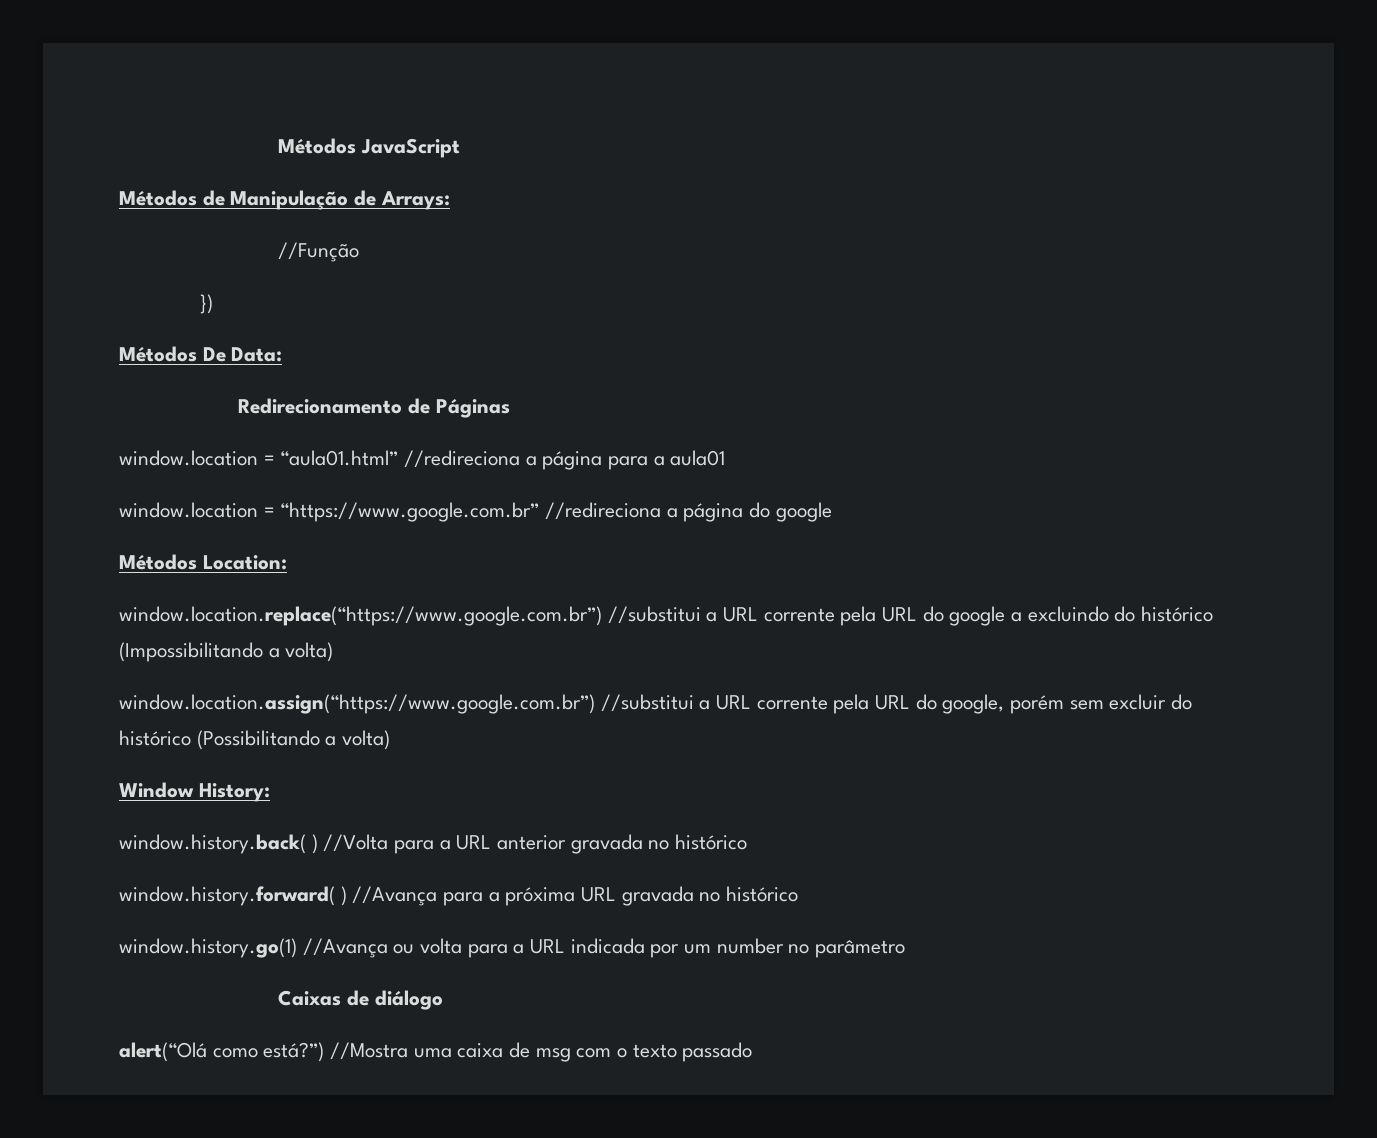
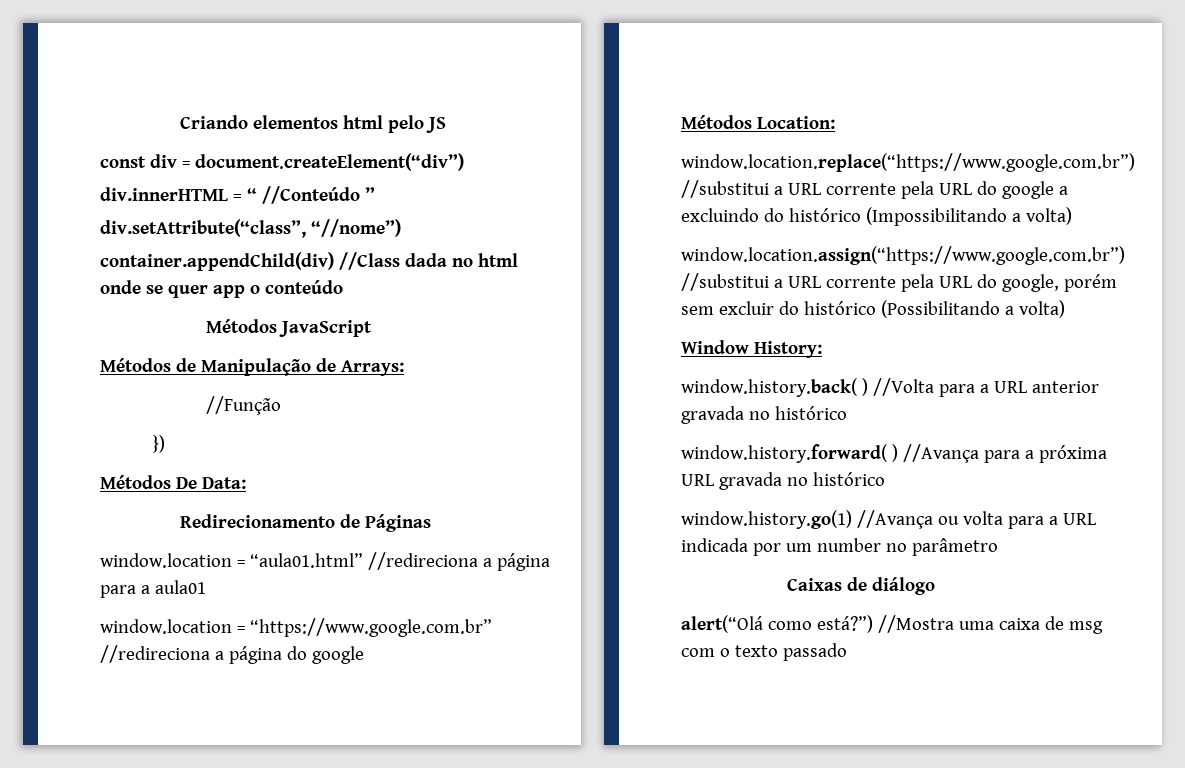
(278, 146) none -> [179,115,446,133] [100,153,464,171] [100,186,375,204] [100,219,401,238] [100,252,518,271] [100,280,343,298] Criando elementos html pelo JS // const div = document.createElement(“div”) // div.innerHTML = “ //Conteúdo ” // div.setAttribute(“class”, “//nome”) // container.appendChild(div) //Class dada no html onde se quer app o conteúdo //

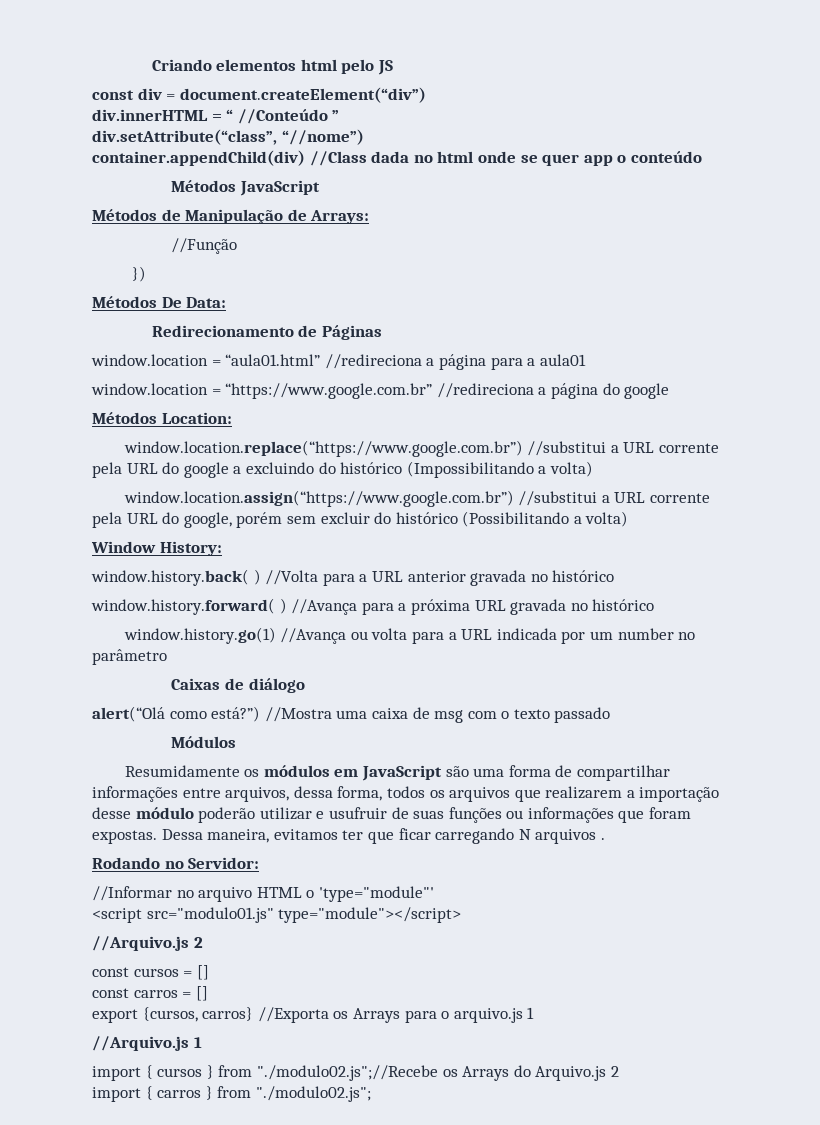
(847, 652) none -> [171,736,237,748] [124,765,670,781] [92,786,720,802] [92,807,692,823] [92,828,605,844] [92,857,260,869] [92,886,434,902] [92,907,462,923] [92,936,203,951] [92,965,209,980] [92,986,208,1001] [92,1007,535,1023] [92,1036,202,1051] [92,1065,619,1081] [92,1086,371,1102] // Módulos // Resumidamente os módulos em JavaScript são uma forma de compartilhar informações entre arquivos, dessa forma, todos os arquivos que realizarem a importação desse módulo poderão utilizar e usufruir de suas funções ou informações que foram expostas. Dessa maneira, evitamos ter que ficar carregando N arquivos . // Rodando no Servidor: // //Informar no arquivo HTML o 'type="module"' // <script src="modulo01.js" type="module"></script> // //Arquivo.js 2 // const cursos = [] // const carros = [] // export {cursos, carros} //Exporta os Arrays para o arquivo.js 1 // //Arquivo.js 1 // import { cursos } from "./modulo02.js";//Recebe os Arrays do Arquivo.js 2 // import { carros } from "./modulo02.js";

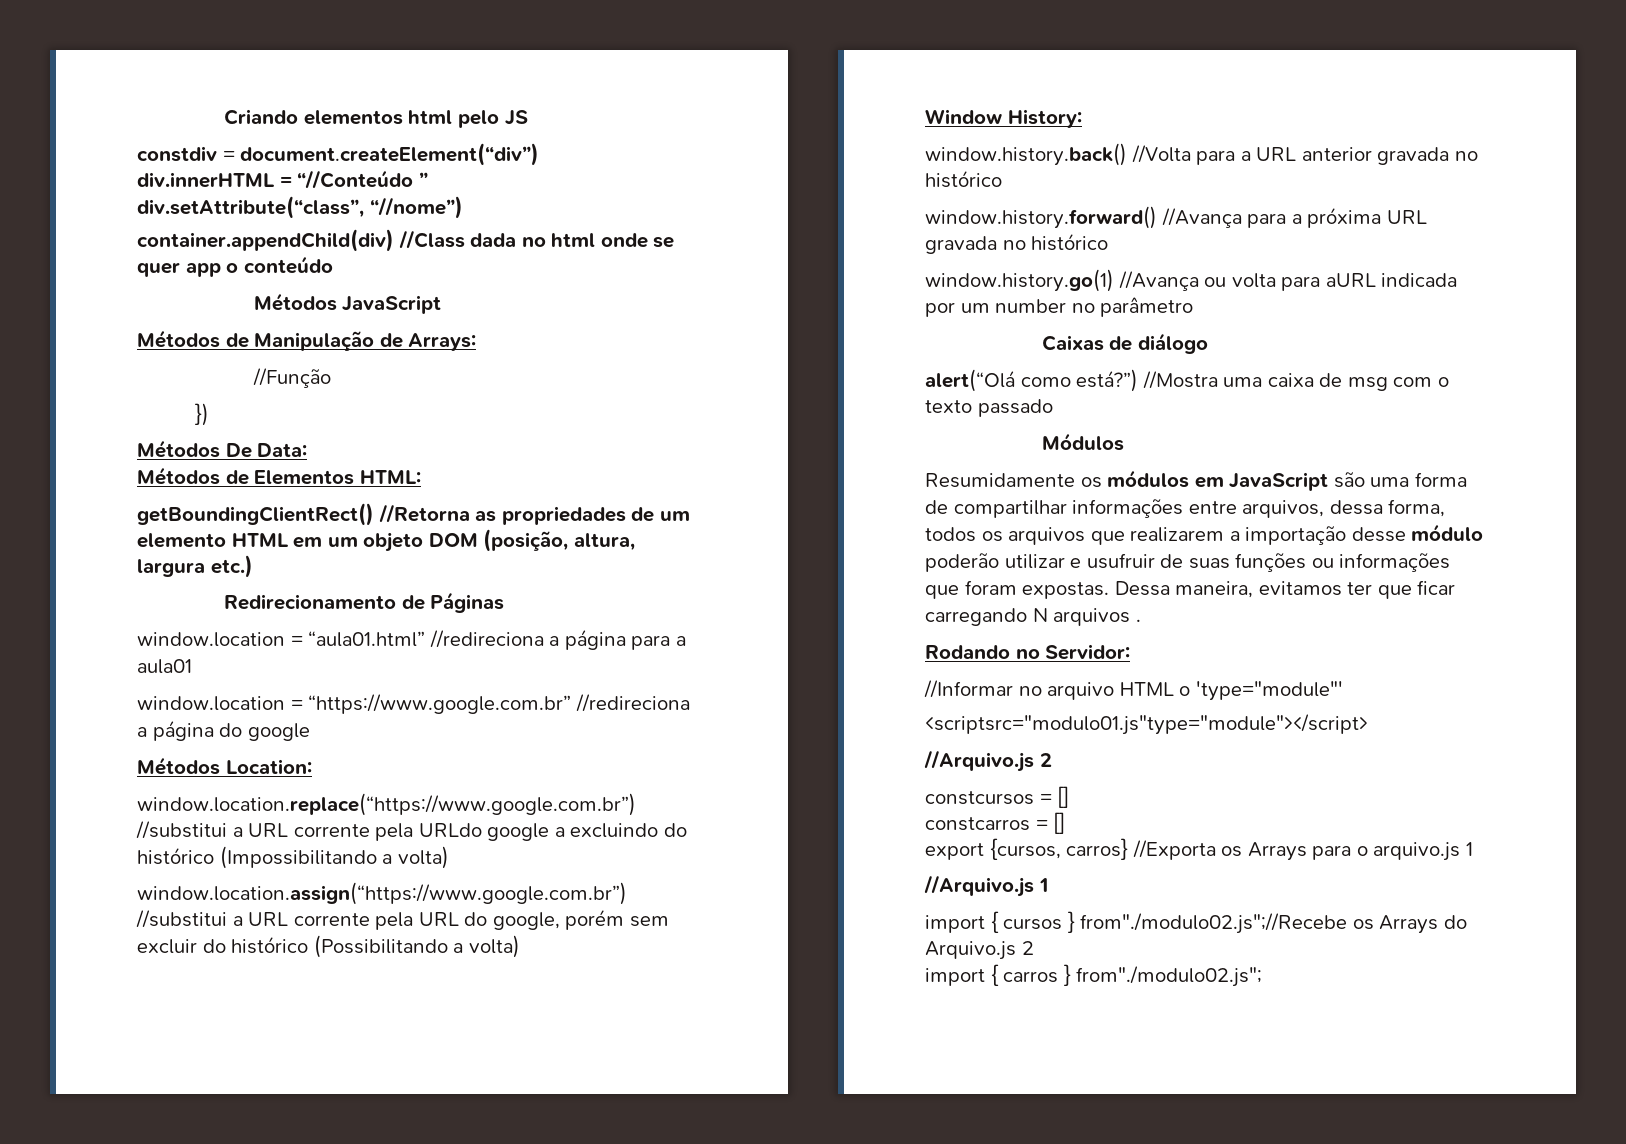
[92,88,162,100] const div -> [137,146,217,162] constdiv
[226,109,328,124] “ //Conteúdo -> [297,170,414,189] “//Conteúdo
(227, 302) none -> [137,467,421,485] [137,503,690,526] [137,529,635,552] [137,555,253,578] // Métodos de Elementos HTML: // getBoundingClientRect() //Retorna as propriedades de um elemento HTML em um objeto DOM (posição, altura, largura etc.)
[126,462,180,474] URL do -> [418,823,482,837] URLdo
[91,569,261,586] window.history.back( ) -> [925,143,1127,166] window.history.back()
[91,598,287,615] window.history.forward( ) -> [925,206,1157,229] window.history.forward()
[448,629,493,640] a URL -> [1325,273,1376,287] aURL
[92,907,462,923] <script src="modulo01.js" type="module"></script> -> [925,714,1368,735] <scriptsrc="modulo01.js"type="module"></script>
[92,965,209,980] [92,988,178,998] const cursos = [] // const carros -> [925,786,1070,808] [925,817,1030,831] constcursos = [] // constcarros
[218,1065,438,1081] from "./modulo02.js";//Recebe -> [1080,913,1348,934] from"./modulo02.js";//Recebe
[217,1086,371,1102] from "./modulo02.js"; -> [1076,966,1263,987] from"./modulo02.js";

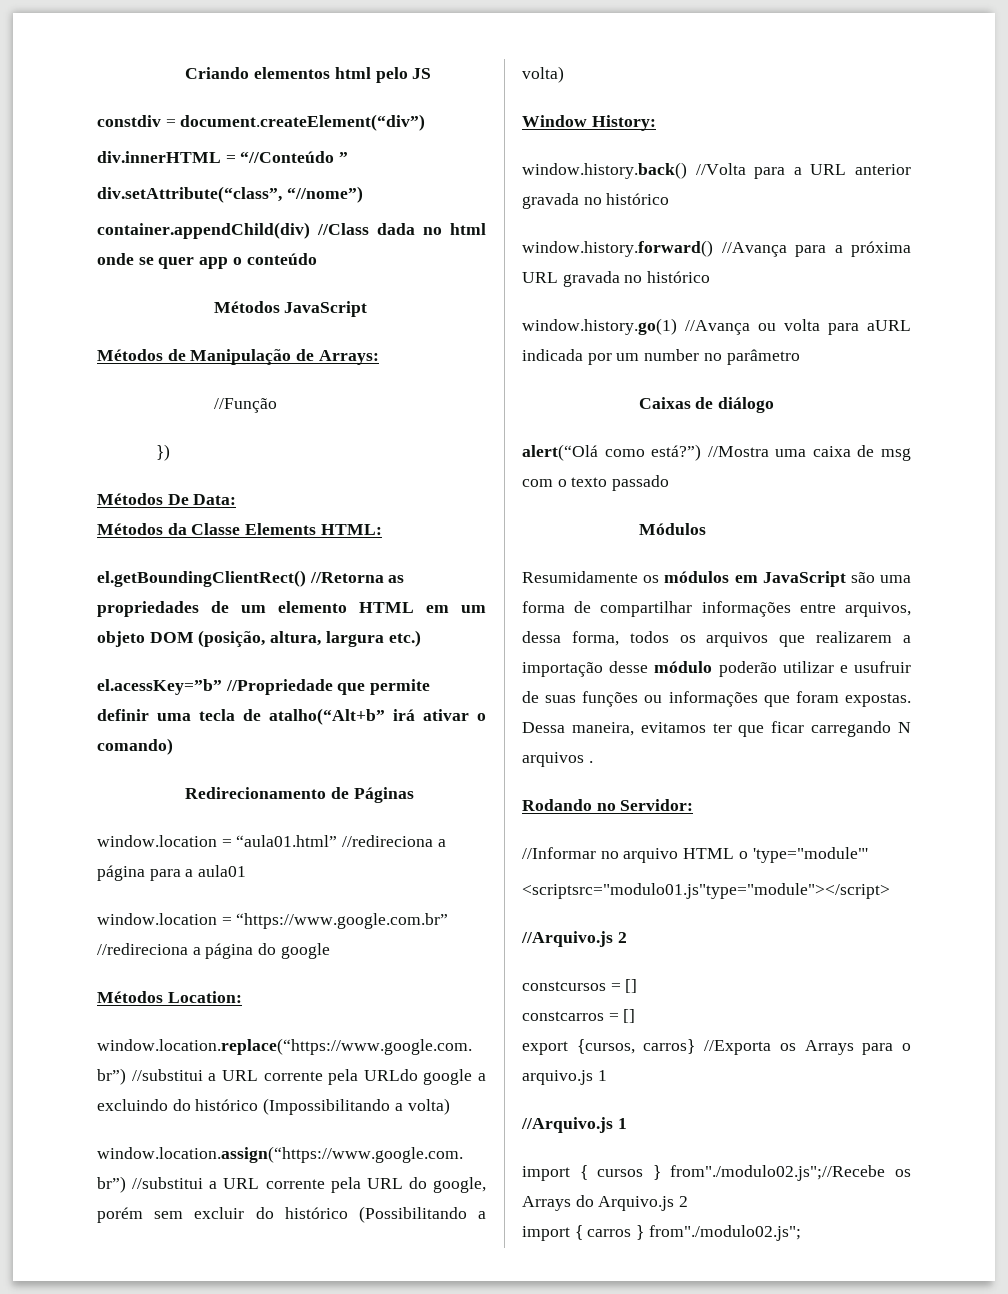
[225,470,355,485] de Elementos -> [167,523,317,535] da Classe Elements
[137,503,374,526] getBoundingClientRect() -> [97,570,306,587] el.getBoundingClientRect()
(253, 566) none -> [97,679,431,695] [97,708,486,725] [97,738,173,755] // el.acessKey=”b” //Propriedade que permite definir uma tecla de atalho(“Alt+b” irá ativar o comando)

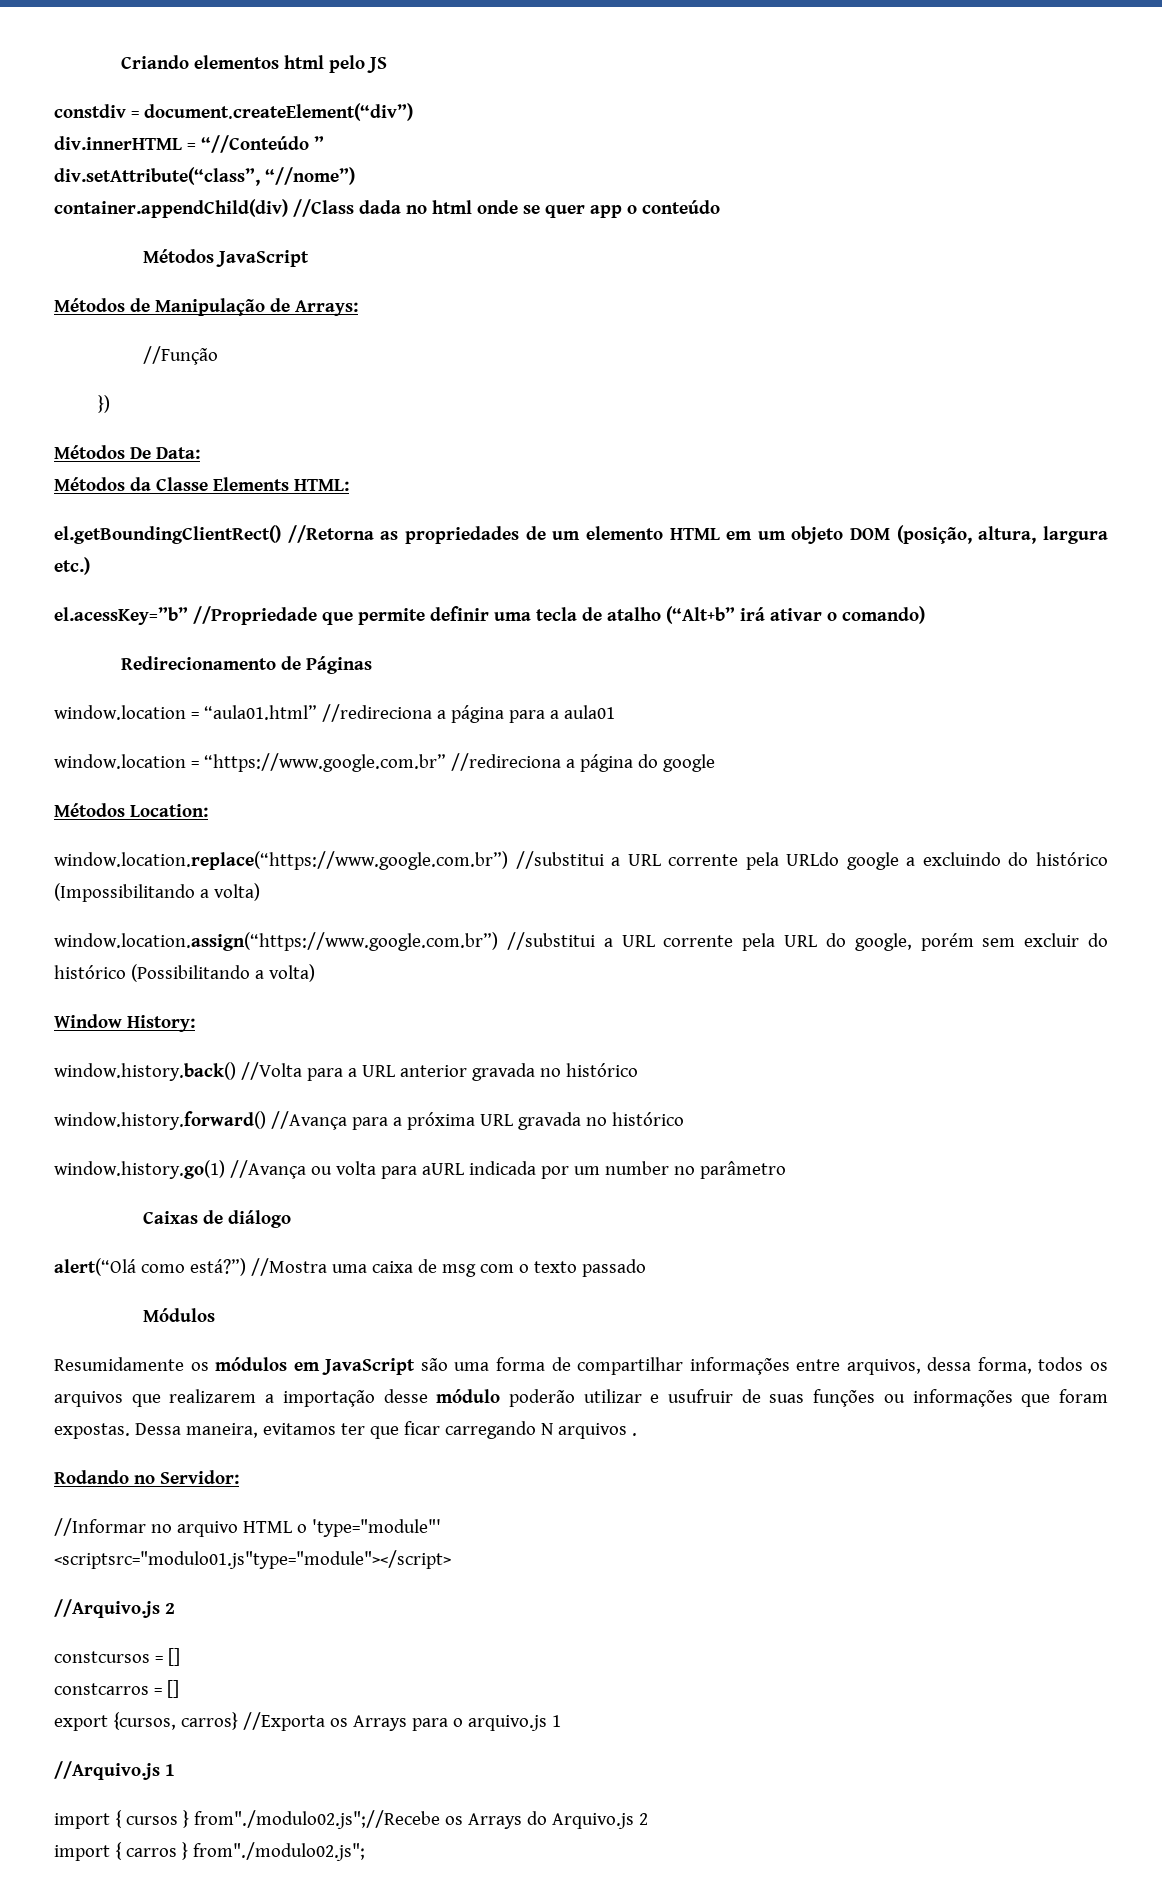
[269,708,385,725] atalho(“Alt+b” -> [606,606,735,624] atalho (“Alt+b”

